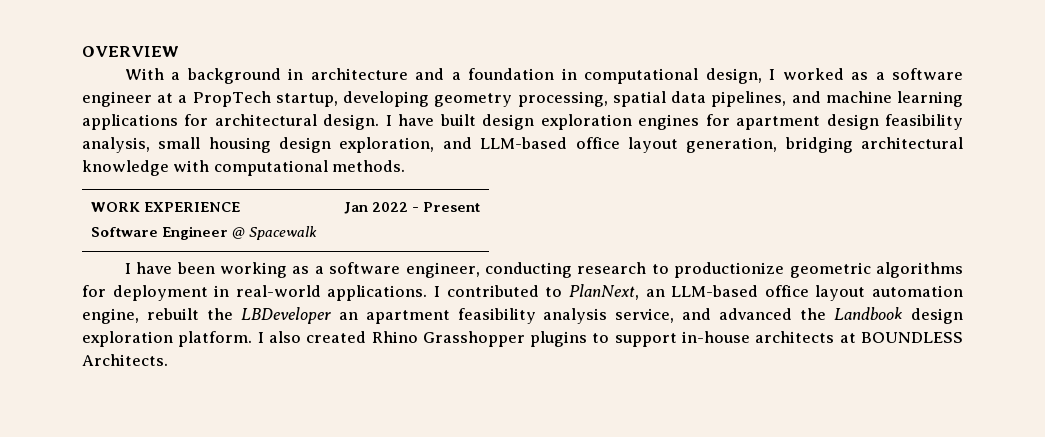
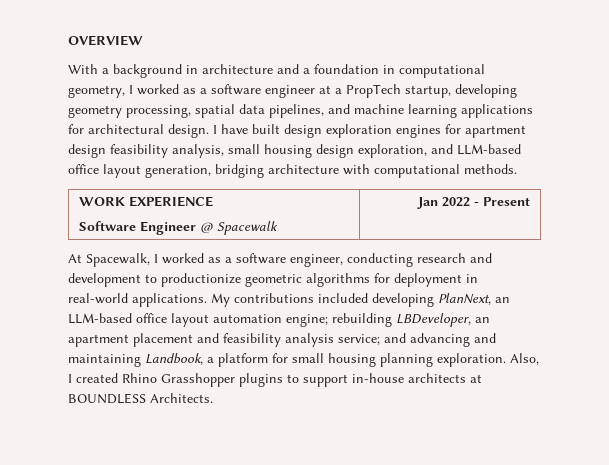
[705,68,762,84] design, -> [68,85,125,98] geometry,
[861,137,963,149] [82,160,169,176] architectural knowledge -> [268,164,339,174] architecture
[124,262,288,278] I have been working -> [68,253,204,267] At Spacewalk, I worked
(647, 268) none -> [470,253,492,263] [68,273,141,287] and development
[434,285,563,297] I contributed to -> [211,293,434,307] My contributions included developing
[82,307,963,324] [82,331,301,347] engine, rebuilt the LBDeveloper an apartment feasibility analysis service, and advanced the Landbook design exploration platform. I also -> [286,313,490,327] [68,333,496,347] [68,353,539,367] [68,374,72,383] engine; rebuilding LBDeveloper, an apartment placement and feasibility analysis service; and advancing and maintaining Landbook, a platform for small housing planning exploration. Also, I

